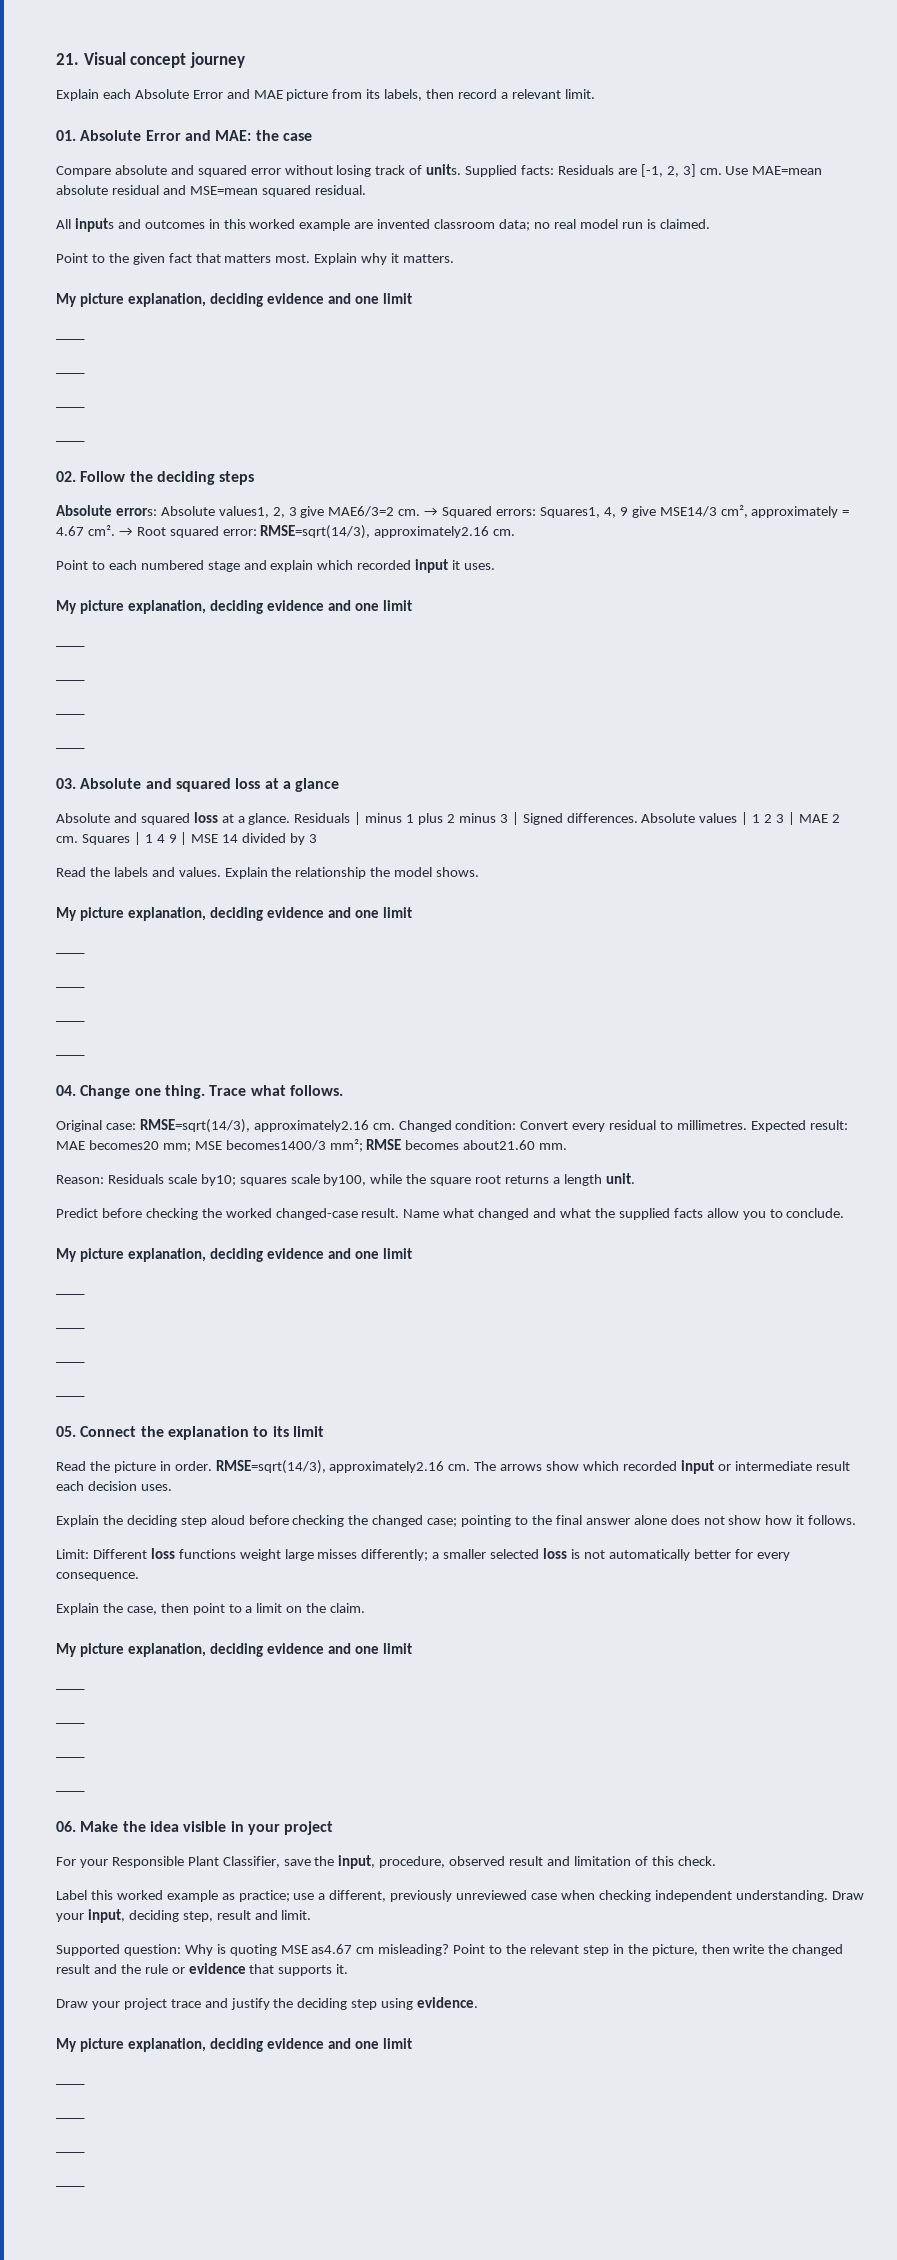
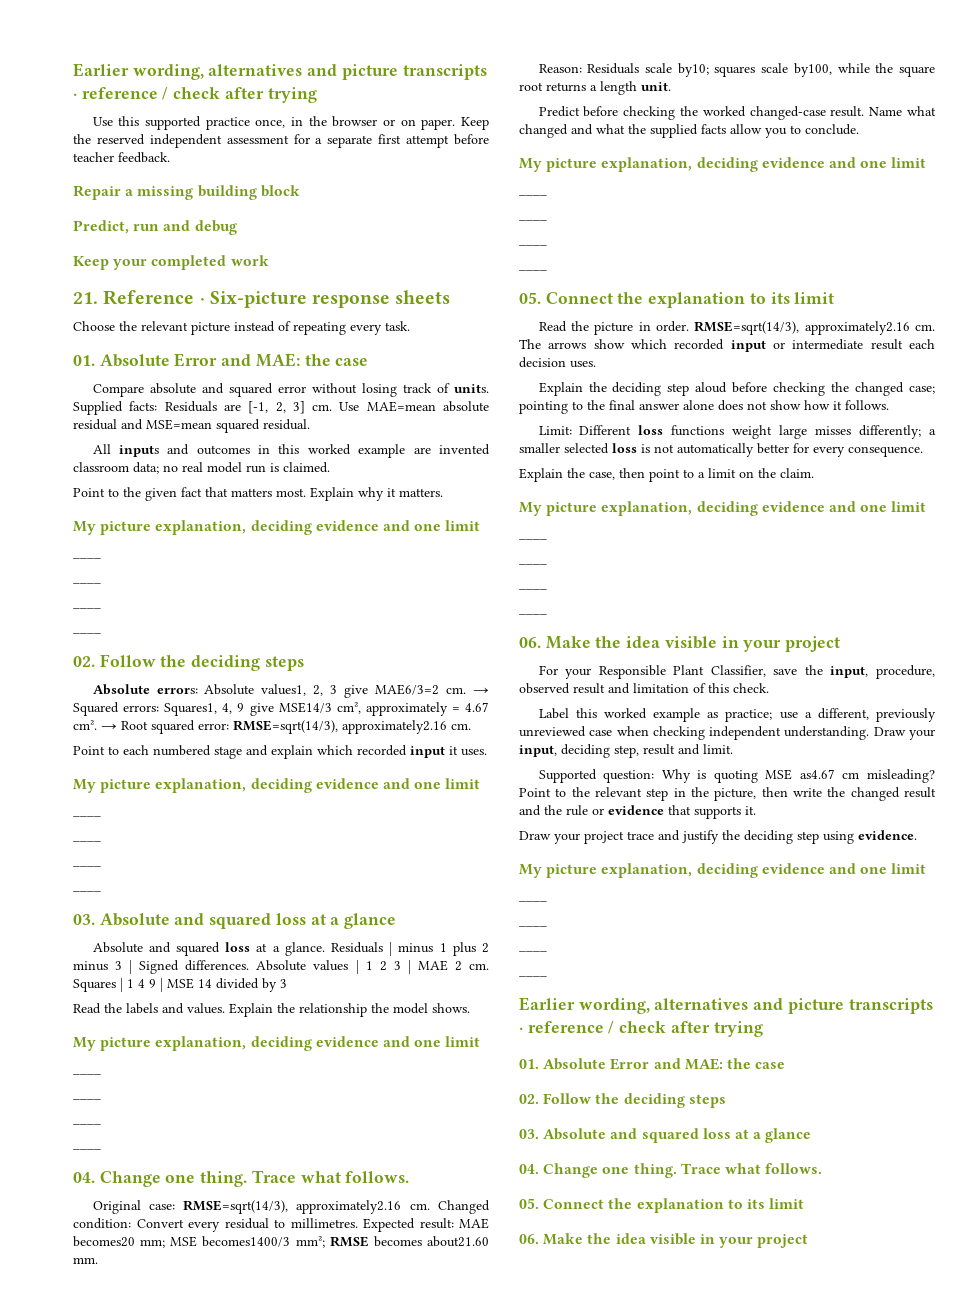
[56,52,245,68] [56,89,595,101] 21. Visual concept journey // Explain each Absolute Error and MAE picture from its labels, then record a relevant limit. -> [73,63,487,80] [73,87,317,103] [92,116,489,130] [73,134,490,148] [73,152,170,163] [73,185,300,200] [73,220,237,235] [73,255,269,270] [73,290,451,308] [73,321,410,335] Earlier wording, alternatives and picture transcripts · reference / check after trying // Use this supported practice once, in the browser or on paper. Keep the reserved independent assessment for a separate first attempt before teacher feedback. // Repair a missing building block // Predict, run and debug // Keep your completed work // 21. Reference · Six-picture response sheets // Choose the relevant picture instead of repeating every task.
(85, 2186) none -> [519,997,933,1014] [519,1021,763,1037] [519,1058,786,1070] [519,1093,726,1108] [519,1128,812,1143] [519,1163,823,1178] [519,1198,805,1213] [519,1233,809,1248] // Earlier wording, alternatives and picture transcripts · reference / check after trying // 01. Absolute Error and MAE: the case // 02. Follow the deciding steps // 03. Absolute and squared loss at a glance // 04. Change one thing. Trace what follows. // 05. Connect the explanation to its limit // 06. Make the idea visible in your project

